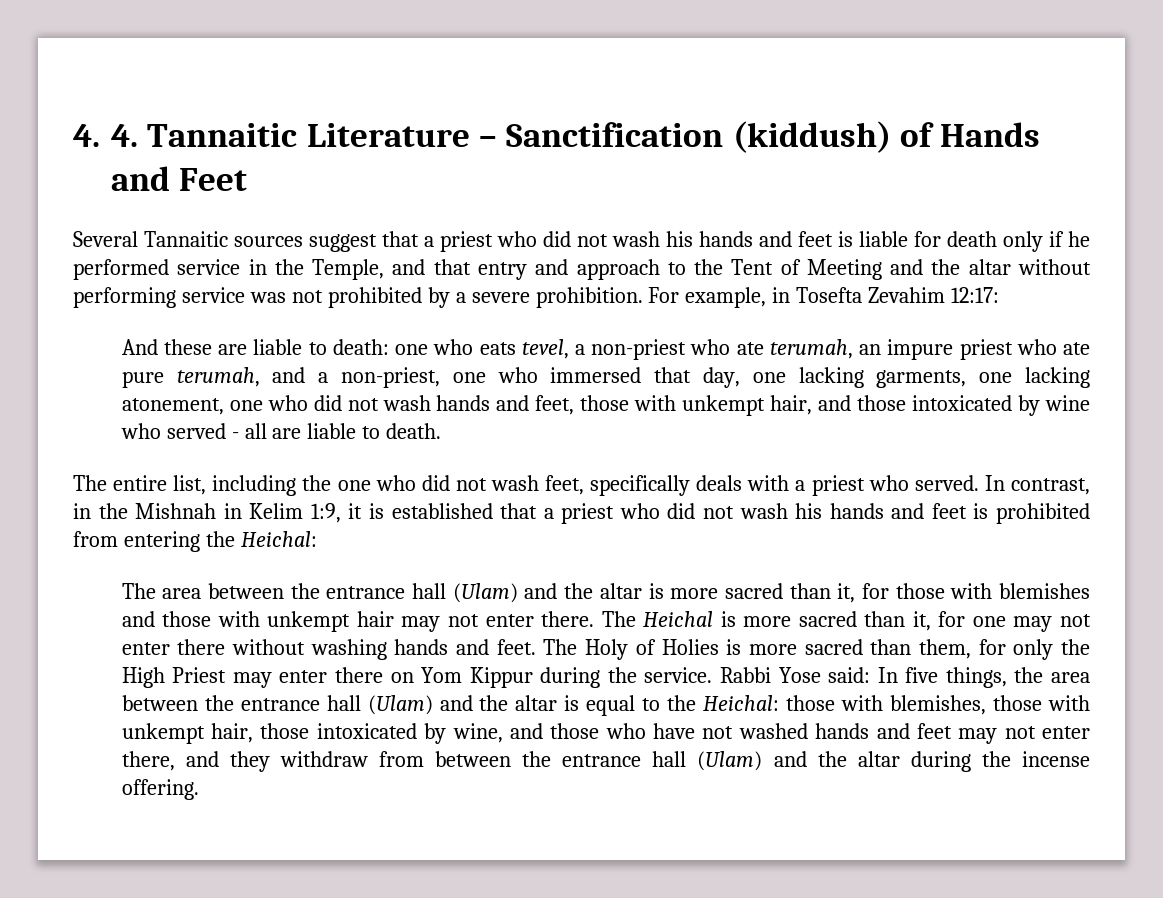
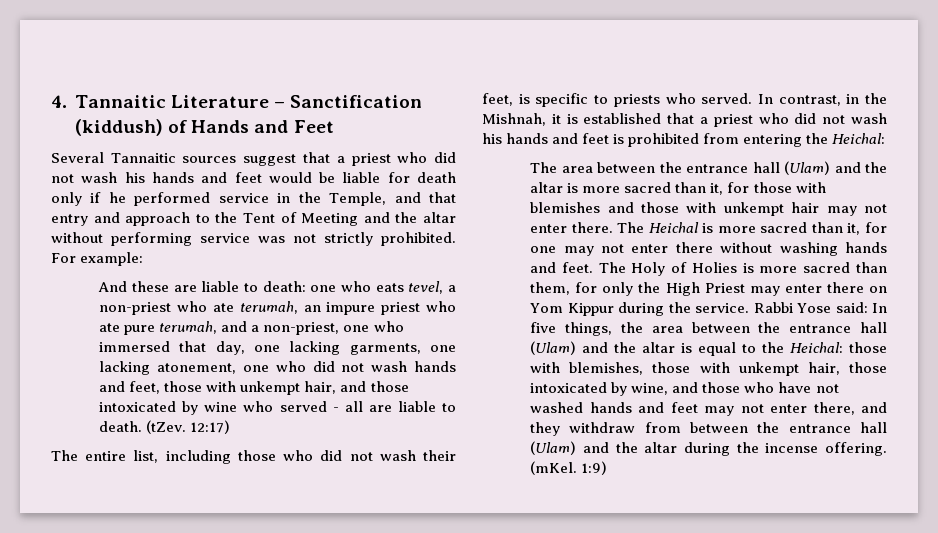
[73,124,138,147] 4. 4. -> [51,95,67,108] 4.
[838,231,853,247] is -> [268,172,336,183] would be
[327,287,1000,308] prohibited by a severe prohibition. For example, in Tosefta Zevahim 12:17: -> [324,232,456,246] [51,252,144,266] strictly prohibited. For example:
(442, 431) none -> [146,420,231,434] (tZev. 12:17)
[302,475,865,496] the one who did not wash feet, specifically deals with a priest -> [237,450,457,461] [482,93,660,107] those who did not wash their feet, is specific to priests
[135,503,341,523] Mishnah in Kelim 1:9, -> [482,113,546,126] Mishnah,
(199, 789) none -> [530,461,608,475] (mKel. 1:9)

